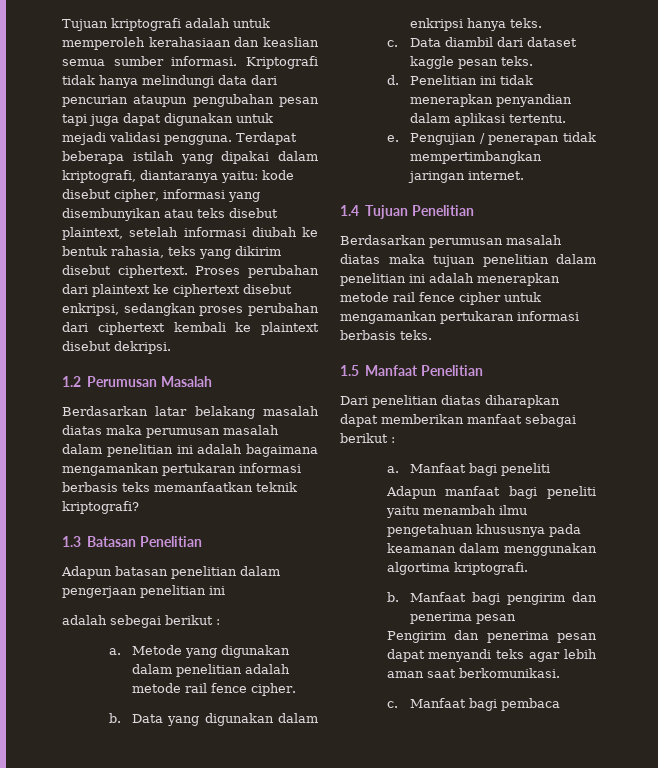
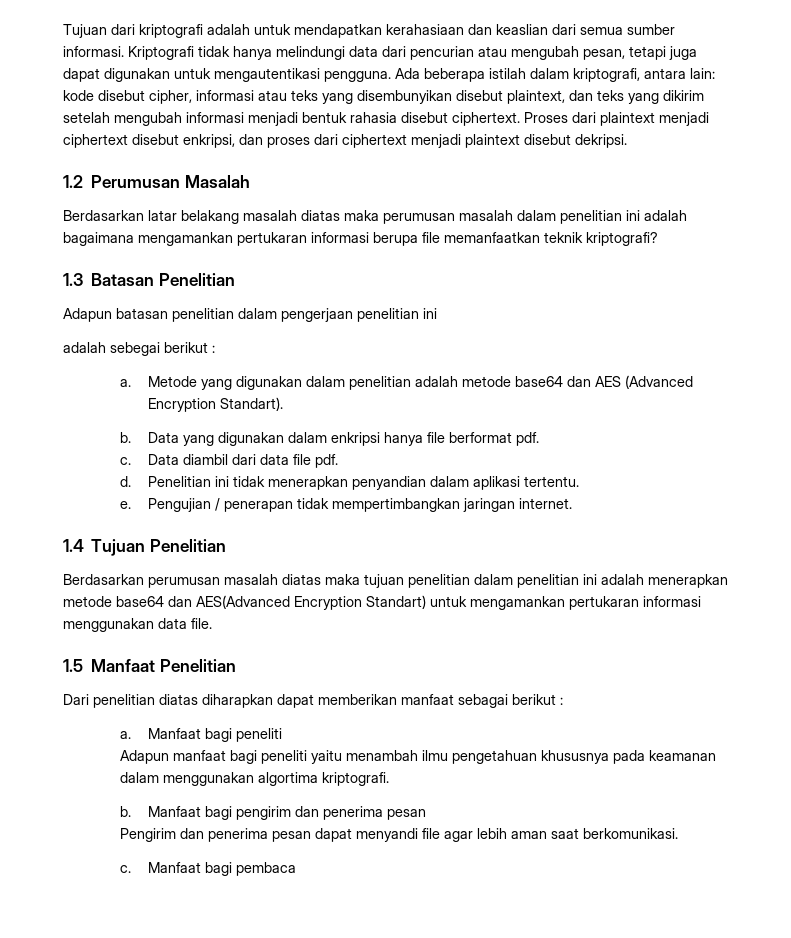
[62,19,108,31] Tujuan -> [63,24,135,38] Tujuan dari
[62,37,145,50] memperoleh -> [294,24,382,38] mendapatkan
(319, 42) none -> [552,24,576,35] dari
[133,94,319,107] [62,113,273,126] [62,132,297,145] [62,151,318,164] [62,170,294,183] [62,189,260,202] [62,208,278,221] [62,227,318,240] [62,246,281,259] ataupun pengubahan pesan tapi juga dapat digunakan untuk mejadi validasi pengguna. Terdapat beberapa istilah yang dipakai dalam kriptografi, diantaranya yaitu: kode disebut cipher, informasi yang disembunyikan atau teks disebut plaintext, setelah informasi diubah ke bentuk rahasia, teks yang dikirim -> [478,46,697,60] [63,68,715,82] [63,90,704,104] [63,112,397,126] atau mengubah pesan, tetapi juga dapat digunakan untuk mengautentikasi pengguna. Ada beberapa istilah dalam kriptografi, antara lain: kode disebut cipher, informasi atau teks yang disembunyikan disebut plaintext, dan teks yang dikirim setelah mengubah informasi menjadi bentuk rahasia
[247,265,319,278] perubahan -> (568, 117) none
[153,284,169,294] ke -> [659,112,709,126] menjadi
[123,303,319,316] [62,322,252,335] sedangkan proses perubahan dari ciphertext kembali ke -> [239,134,461,148] dan proses dari ciphertext menjadi
[62,482,150,492] berbasis teks -> [373,232,440,246] berupa file
[184,683,296,696] rail fence cipher. -> [514,375,693,389] [147,397,283,412] base64 dan AES (Advanced Encryption Standart).
[509,18,542,28] teks. -> [426,432,539,446] file berformat pdf.
[526,37,577,47] [409,56,533,69] dataset kaggle pesan teks. -> [259,454,338,468] data file pdf.
[393,292,501,305] rail fence cipher -> [116,595,426,610] base64 dan AES(Advanced Encryption Standart)
[340,330,432,340] berbasis teks. -> [63,618,212,632] menggunakan data file.
[496,649,525,659] teks -> [421,828,440,839] file

